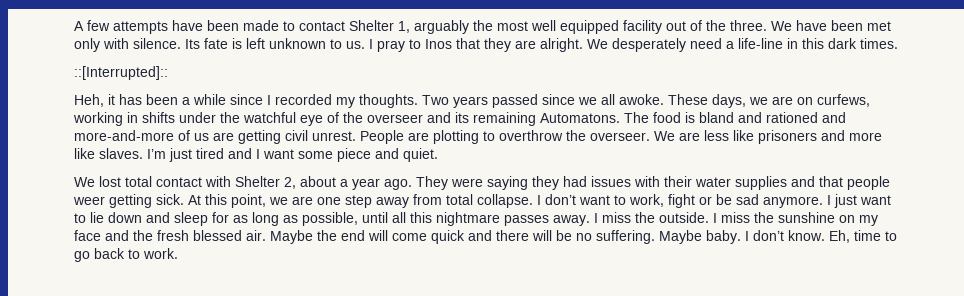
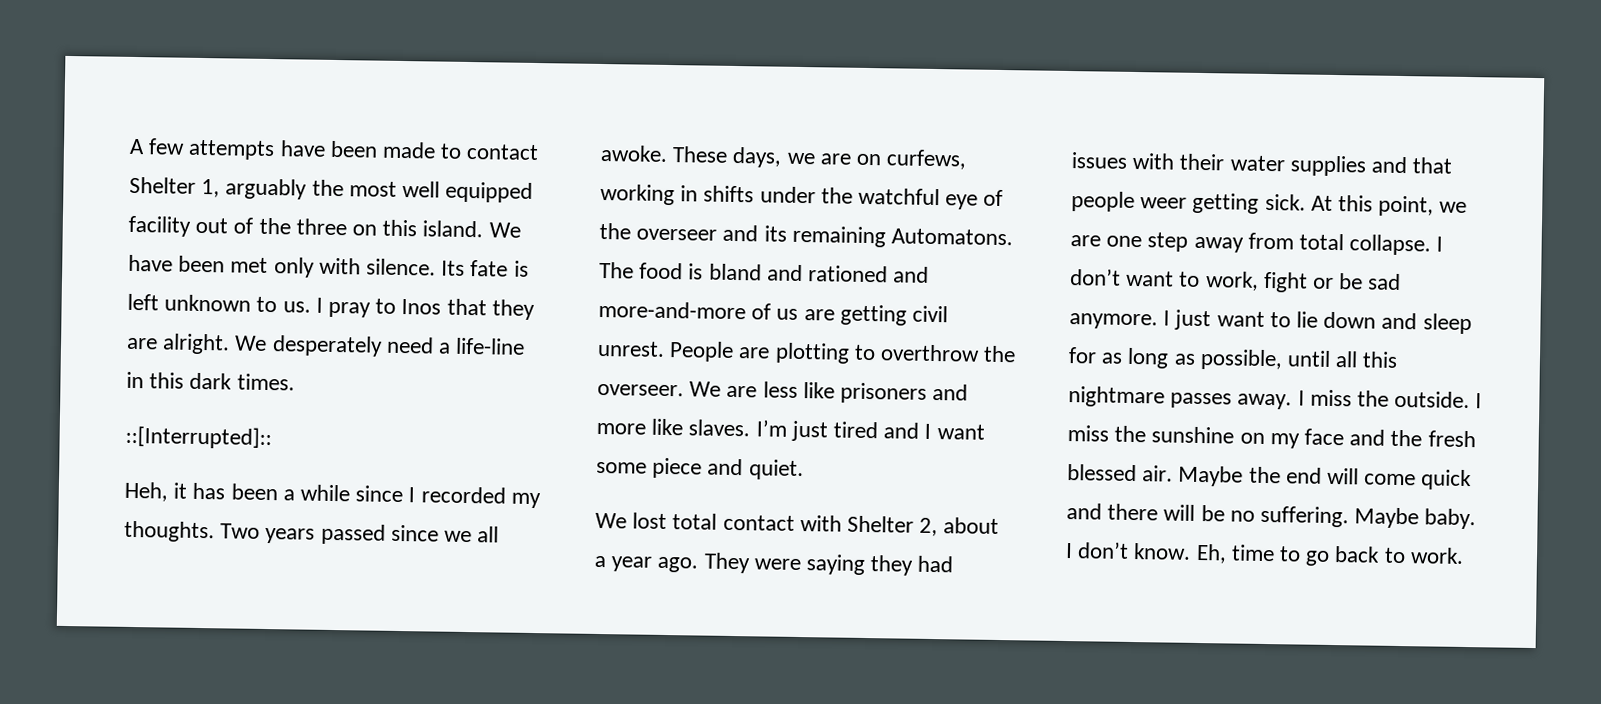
[730,20,767,31] three. -> [295,218,484,238] three on this island.

